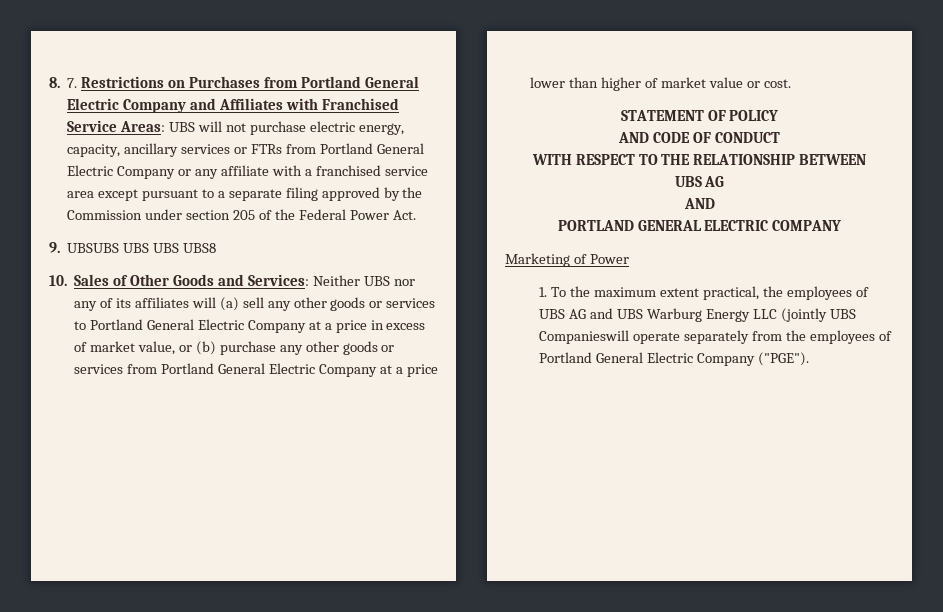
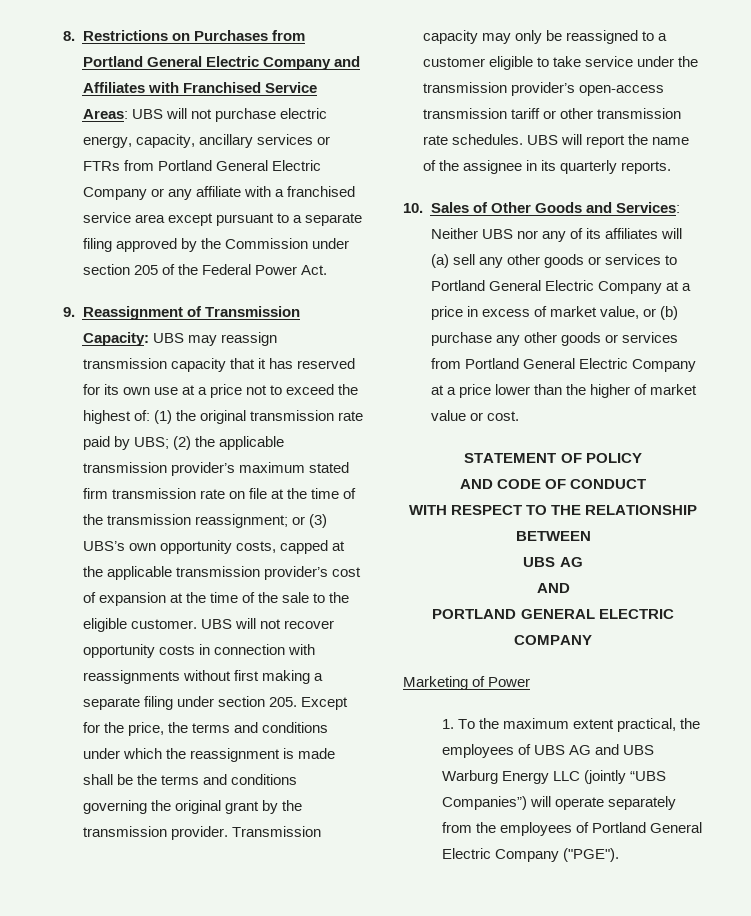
[67,78,78,88] 7. -> (75, 36) none
[67,243,216,253] UBSUBS UBS UBS UBS8 -> [82,306,300,320] [82,332,277,346] [82,358,355,372] [82,384,359,398] [82,410,363,424] [82,436,284,450] [82,462,349,476] [82,488,356,499] [82,514,327,528] [82,540,345,554] [82,566,361,580] [82,592,349,606] [82,618,334,632] [82,644,315,658] [82,670,323,684] [82,696,348,710] [82,722,328,736] [82,748,335,762] [82,774,297,785] [82,800,302,814] [82,826,321,840] [422,30,667,44] [422,56,698,70] [422,82,664,96] [422,108,681,119] [422,134,689,148] [422,160,671,174] Reassignment of Transmission Capacity: UBS may reassign transmission capacity that it has reserved for its own use at a price not to exceed the highest of: (1) the original transmission rate paid by UBS; (2) the applicable transmission provider’s maximum stated firm transmission rate on file at the time of the transmission reassignment; or (3) UBS’s own opportunity costs, capped at the applicable transmission provider’s cost of expansion at the time of the sale to the eligible customer. UBS will not recover opportunity costs in connection with reassignments without first making a separate filing under section 205. Except for the price, the terms and conditions under which the reassignment is made shall be the terms and conditions governing the original grant by the transmission provider. Transmission capacity may only be reassigned to a customer eligible to take service under the transmission provider’s open-access transmission tariff or other transmission rate schedules. UBS will report the name of the assignee in its quarterly reports.
(599, 82) none -> [565,384,586,395] the
[829,309,856,319] [539,330,630,344] UBS Companieswill -> [629,771,666,781] [441,796,551,810] “UBS Companies”) will

